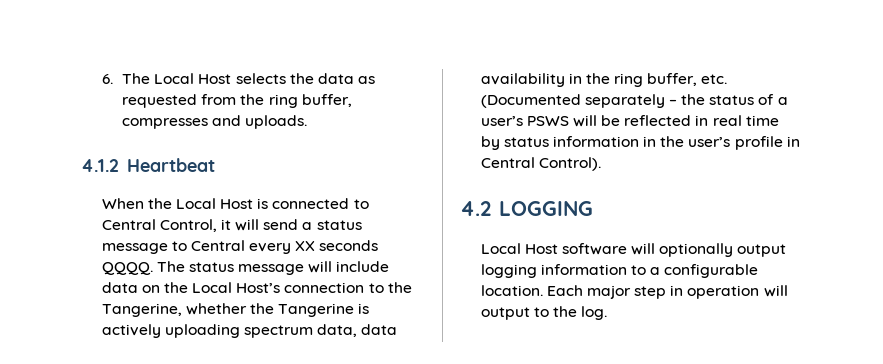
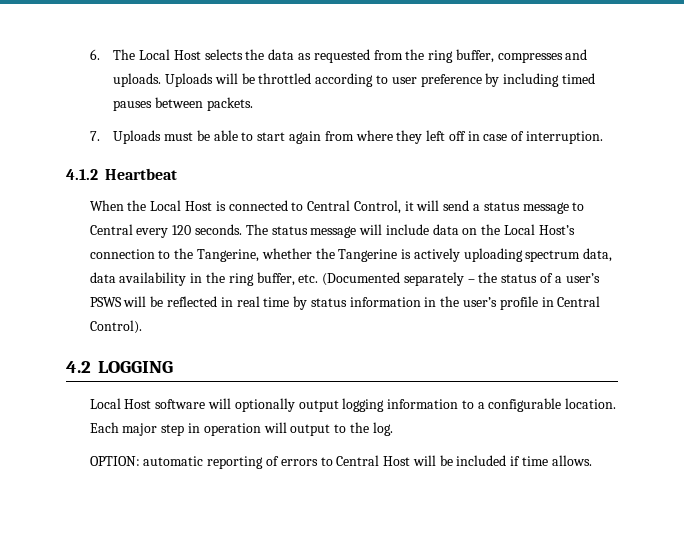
(308, 122) none -> [165,73,595,87] [113,97,253,111] [89,130,603,144] Uploads will be throttled according to user preference by including timed pauses between packets. // 7. Uploads must be able to start again from where they left off in case of interruption.
[295,240,379,251] [101,262,153,275] XX seconds QQQQ. -> [172,224,242,235] 120 seconds.
(608, 313) none -> [89,455,592,469] // OPTION: automatic reporting of errors to Central Host will be included if time allows.

